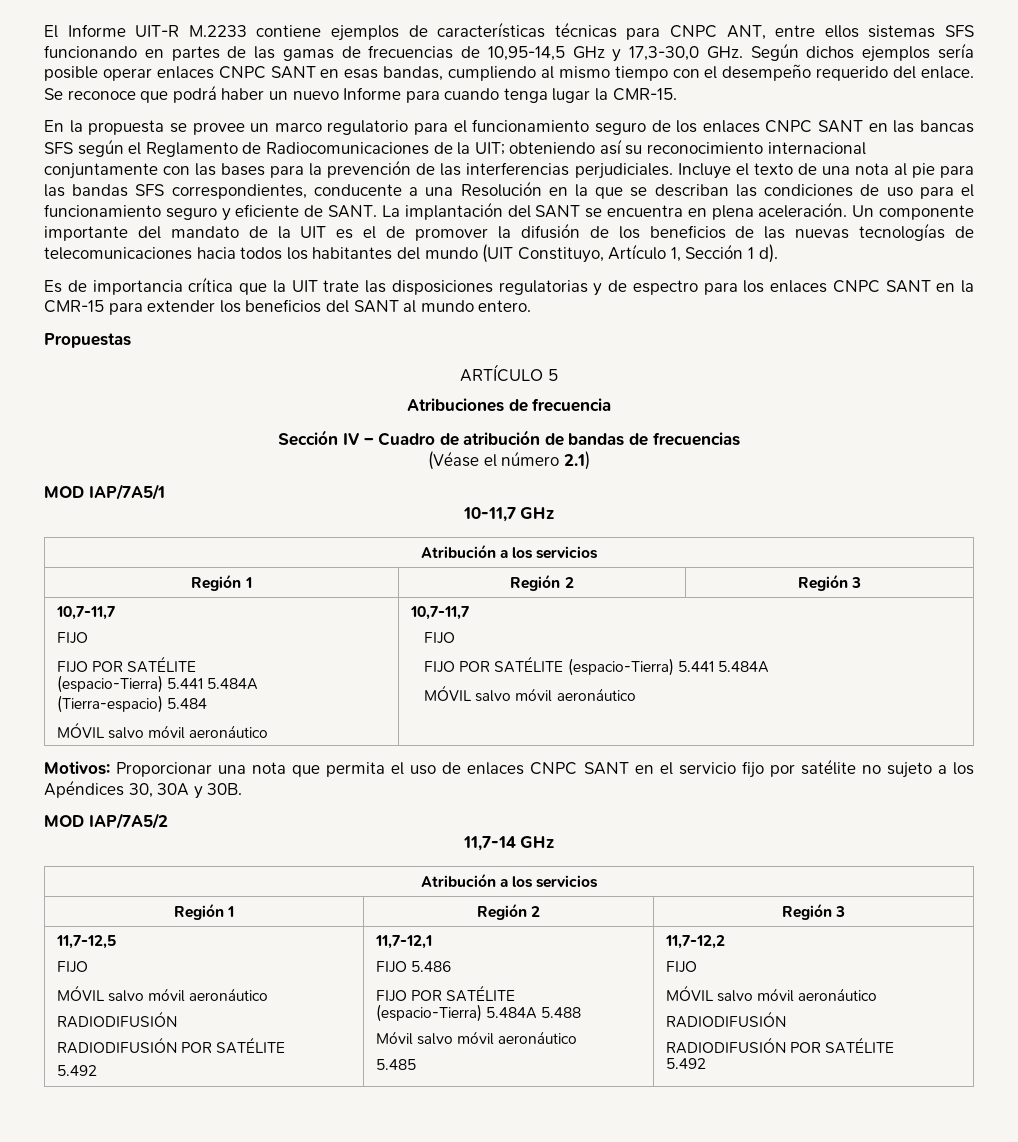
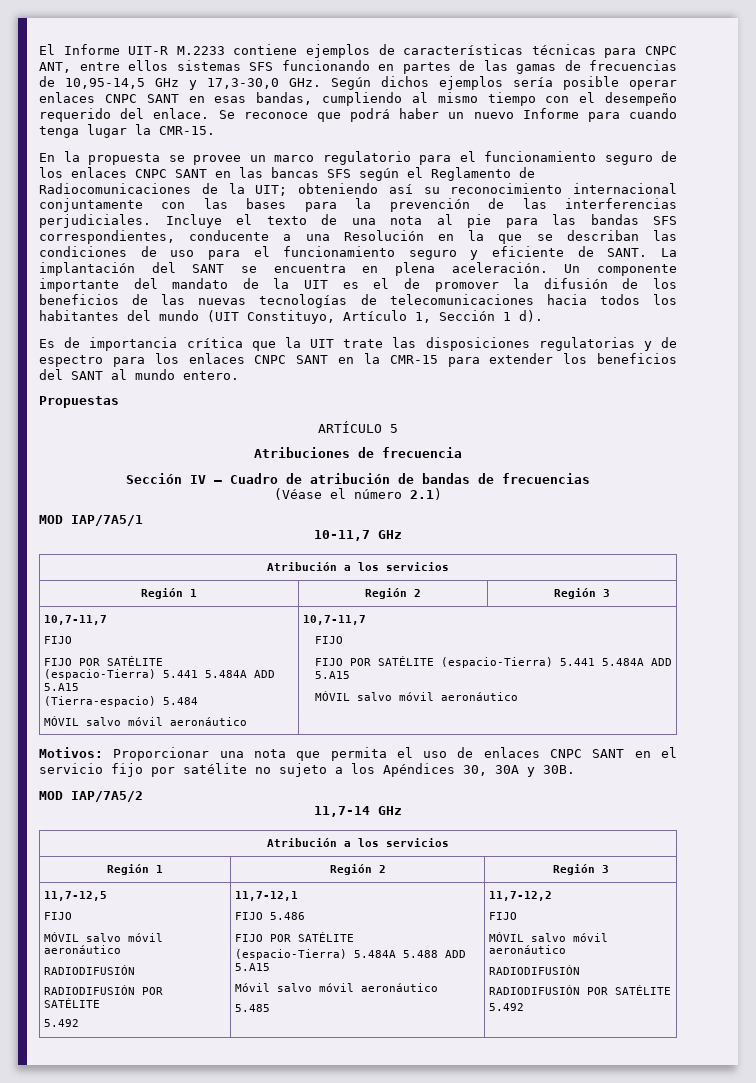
(258, 684) none -> [254,670,276,678] [44,683,80,691] ADD 5.A15
(770, 667) none -> [650,658,672,666] [314,671,350,679] ADD 5.A15
(581, 1012) none -> [445,950,467,958] [235,963,271,971] ADD 5.A15

